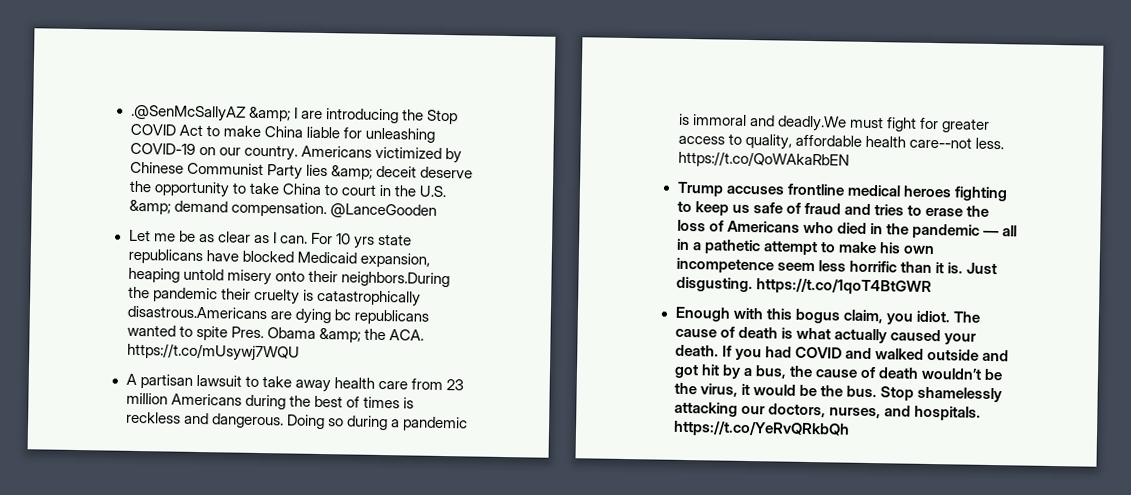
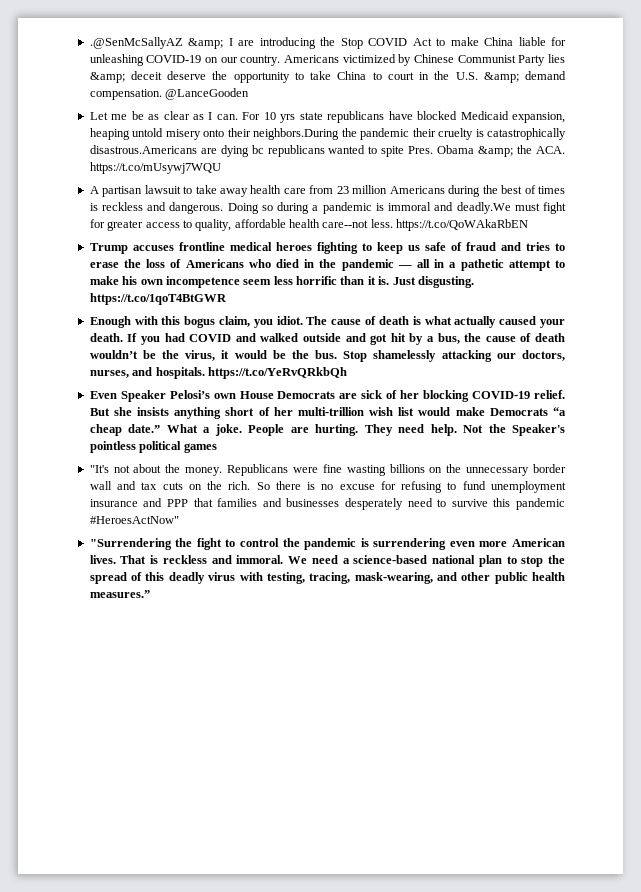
(850, 428) none -> [89,390,565,402] [89,407,566,419] [89,424,565,436] [89,441,217,453] [89,464,567,476] [89,481,566,493] [89,498,566,510] [89,516,179,524] [89,538,565,550] [89,555,565,567] [89,572,565,584] [89,590,150,598] // Even Speaker Pelosi’s own House Democrats are sick of her blocking COVID-19 relief. But she insists anything short of her multi-trillion wish list would make Democrats “a cheap date.” What a joke. People are hurting. They need help. Not the Speaker's pointless political games // "It's not about the money. Republicans were fine wasting billions on the unnecessary border wall and tax cuts on the rich. So there is no excuse for refusing to fund unemployment insurance and PPP that families and businesses desperately need to survive this pandemic #HeroesActNow" // "Surrendering the fight to control the pandemic is surrendering even more American lives. That is reckless and immoral. We need a science-based national plan to stop the spread of this deadly virus with testing, tracing, mask-wearing, and other public health measures.”

